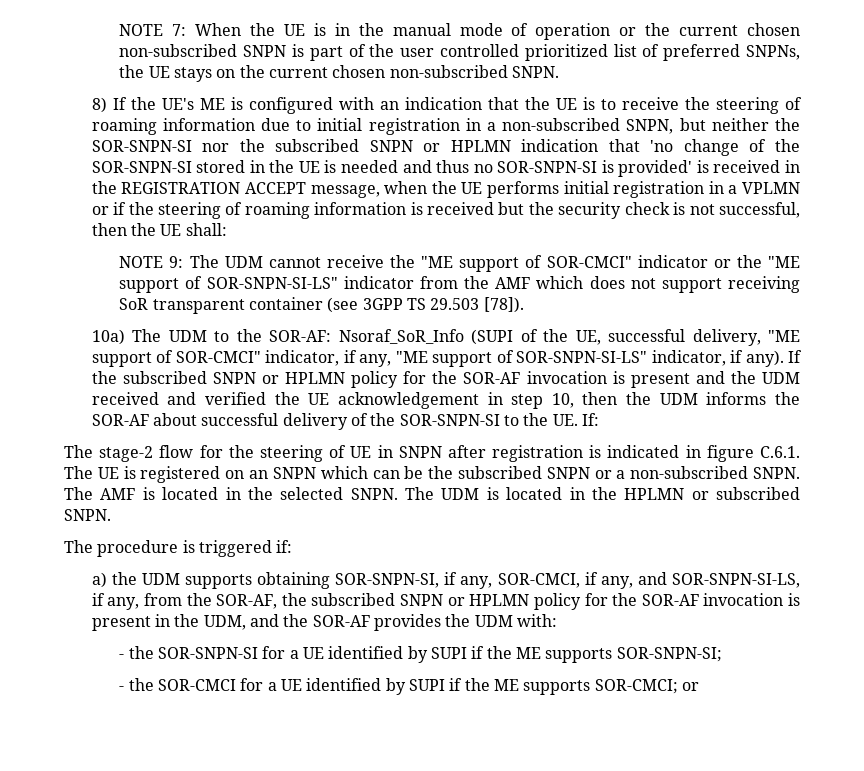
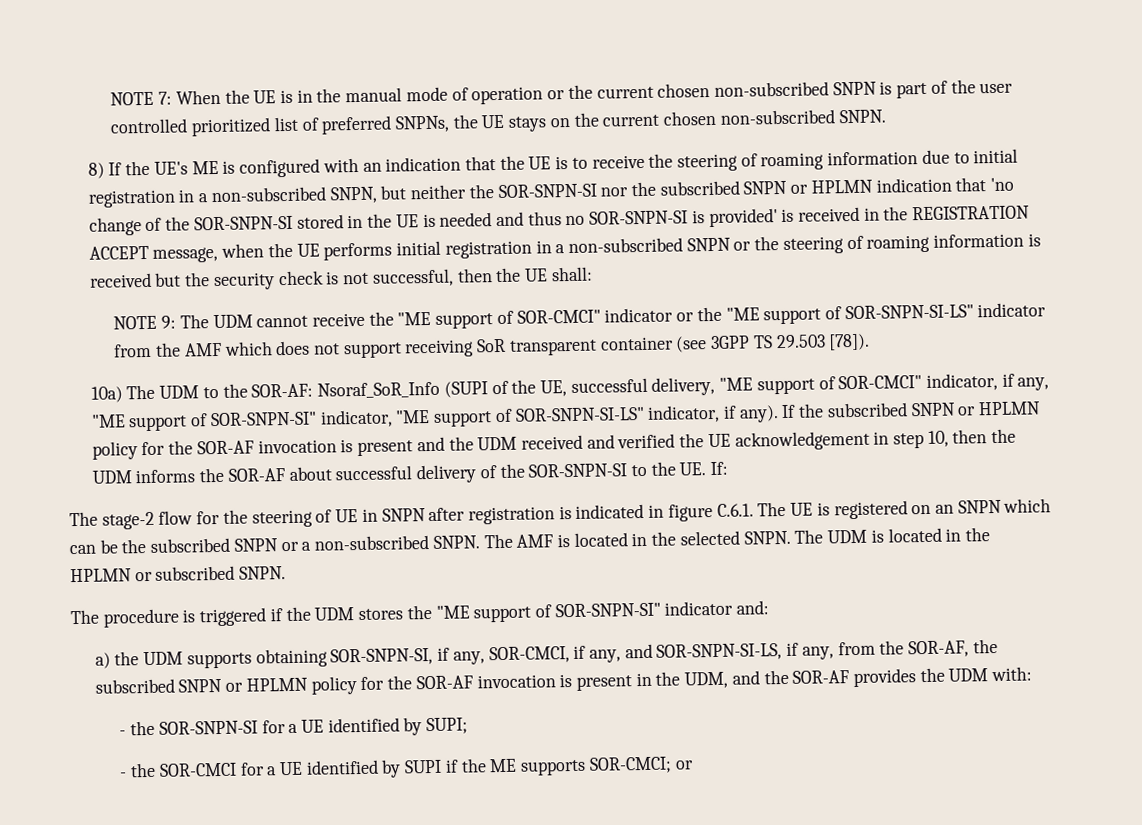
[742,182,800,194] [91,202,127,215] VPLMN or if -> [567,237,752,254] non-subscribed SNPN or
(514, 356) none -> [209,408,513,428] SOR-SNPN-SI" indicator, "ME support of
[276,540,293,553] if: -> [269,600,770,623] if the UDM stores the "ME support of SOR-SNPN-SI" indicator and:
[430,646,722,663] SUPI if the ME supports SOR-SNPN-SI; -> [426,717,469,735] SUPI;

